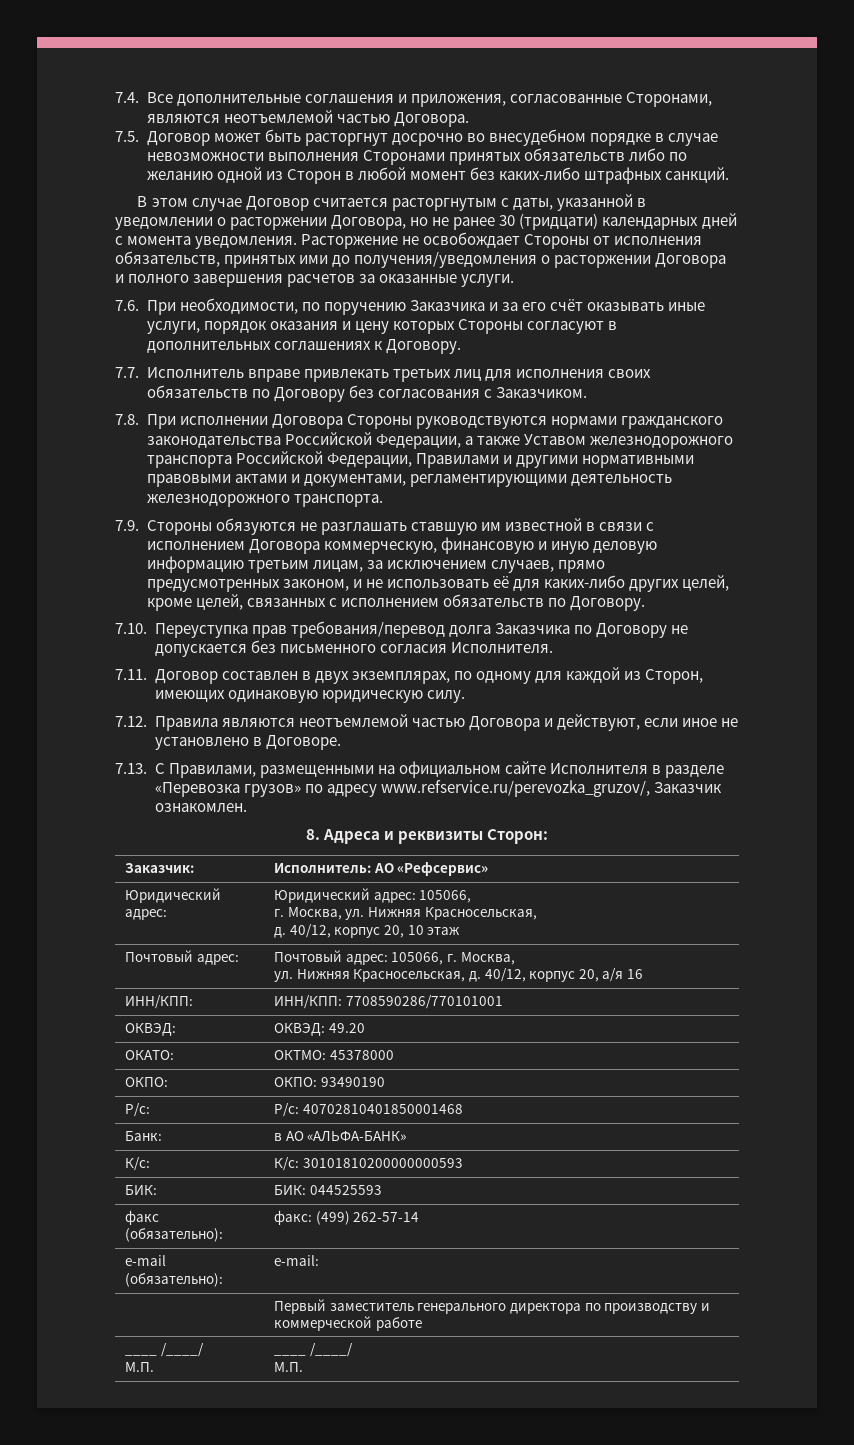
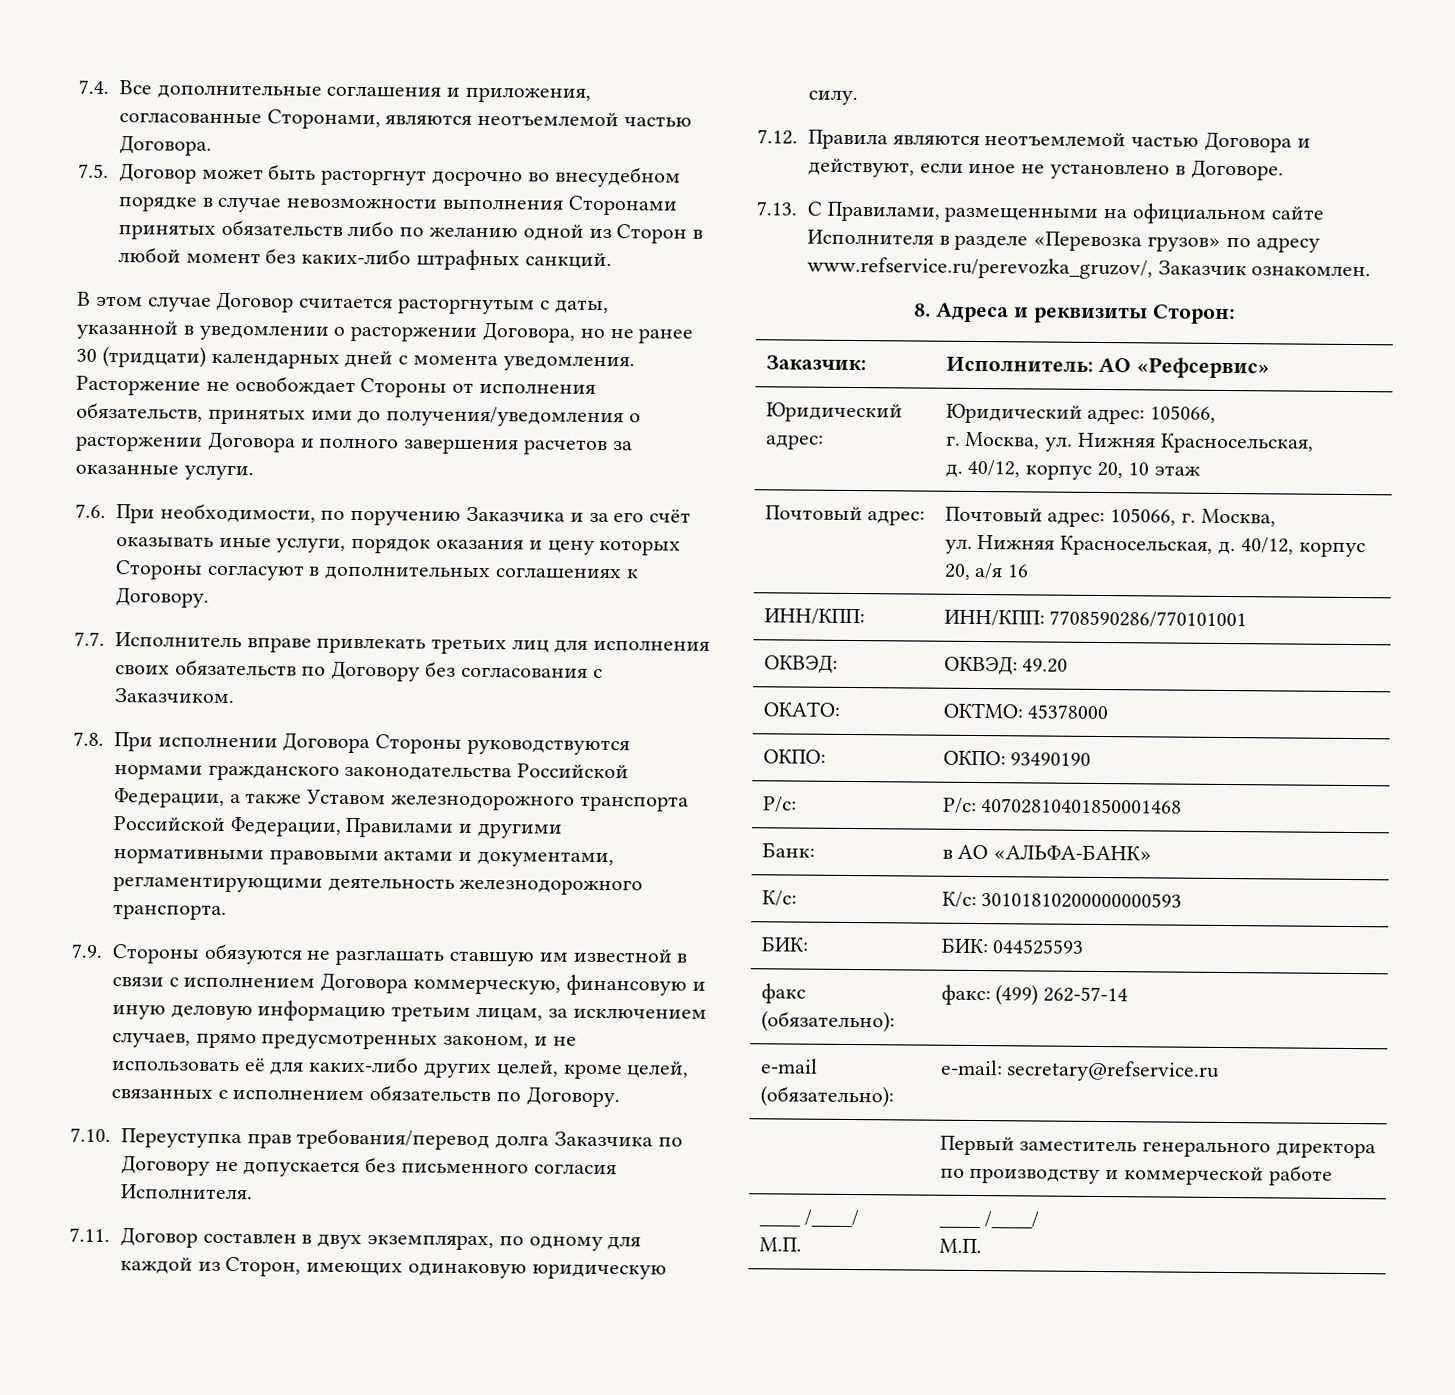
(319, 1260) none -> [1006,1060,1221,1082] secretary@refservice.ru

